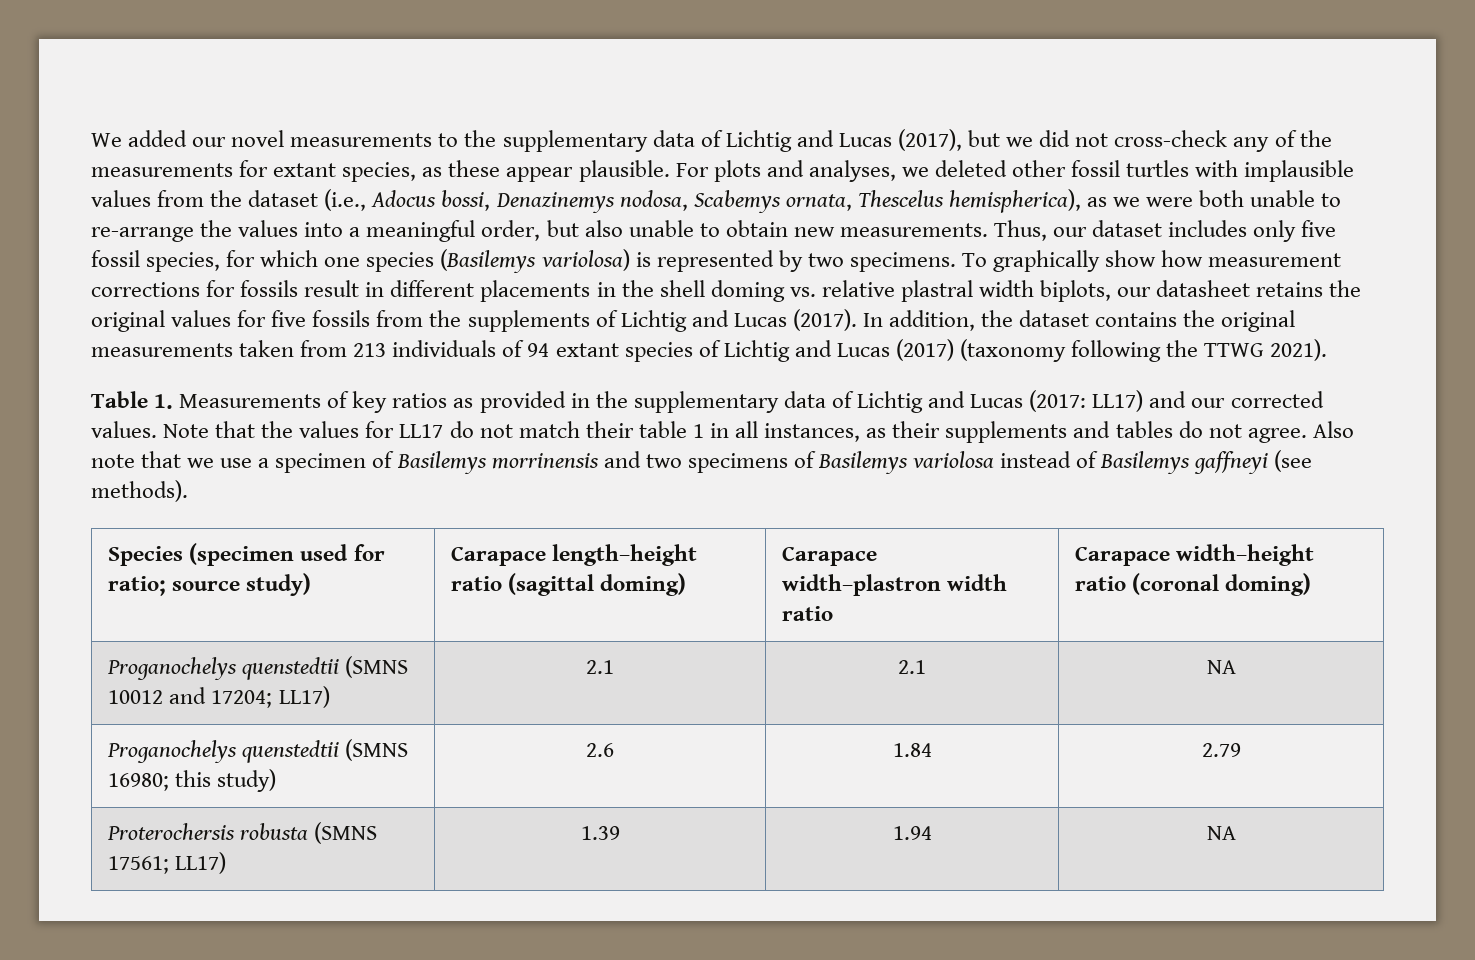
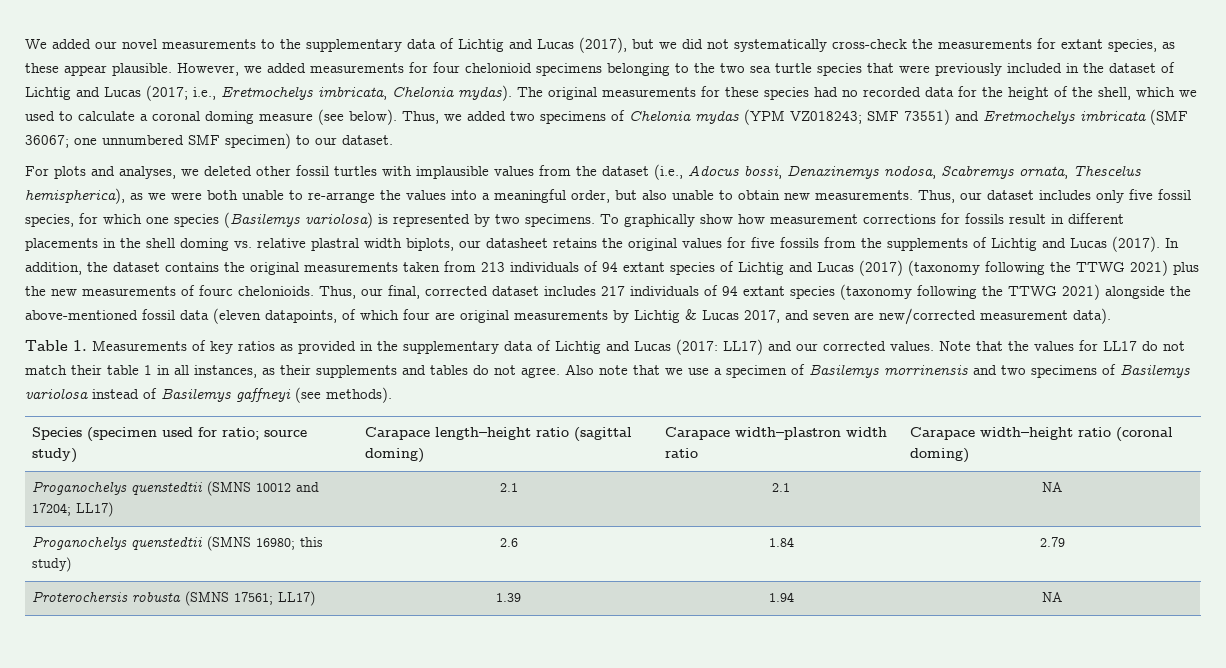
[1114,130,1297,152] cross-check any of -> [734,39,907,52] systematically cross-check
(670, 171) none -> [177,62,1175,76] [25,85,1197,101] [25,109,1188,125] [25,133,393,149] However, we added measurements for four chelonioid specimens belonging to the two sea turtle species that were previously included in the dataset of Lichtig and Lucas (2017; i.e., Eretmochelys imbricata, Chelonia mydas). The original measurements for these species had no recorded data for the height of the shell, which we used to calculate a coronal doming measure (see below). Thus, we added two specimens of Chelonia mydas (YPM VZ018243; SMF 73551) and Eretmochelys imbricata (SMF 36067; one unnumbered SMF specimen) to our dataset. //
[693,190,781,213] Scabemys -> [941,165,1014,179] Scabremys
[1270,339,1328,361] 2021). -> [1130,260,1199,276] [25,284,1191,300] [25,308,1111,325] 2021) plus the new measurements of fourc chelonioids. Thus, our final, corrected dataset includes 217 individuals of 94 extant species (taxonomy following the TTWG 2021) alongside the above-mentioned fossil data (eleven datapoints, of which four are original measurements by Lichtig & Lucas 2017, and seven are new/corrected measurement data).

